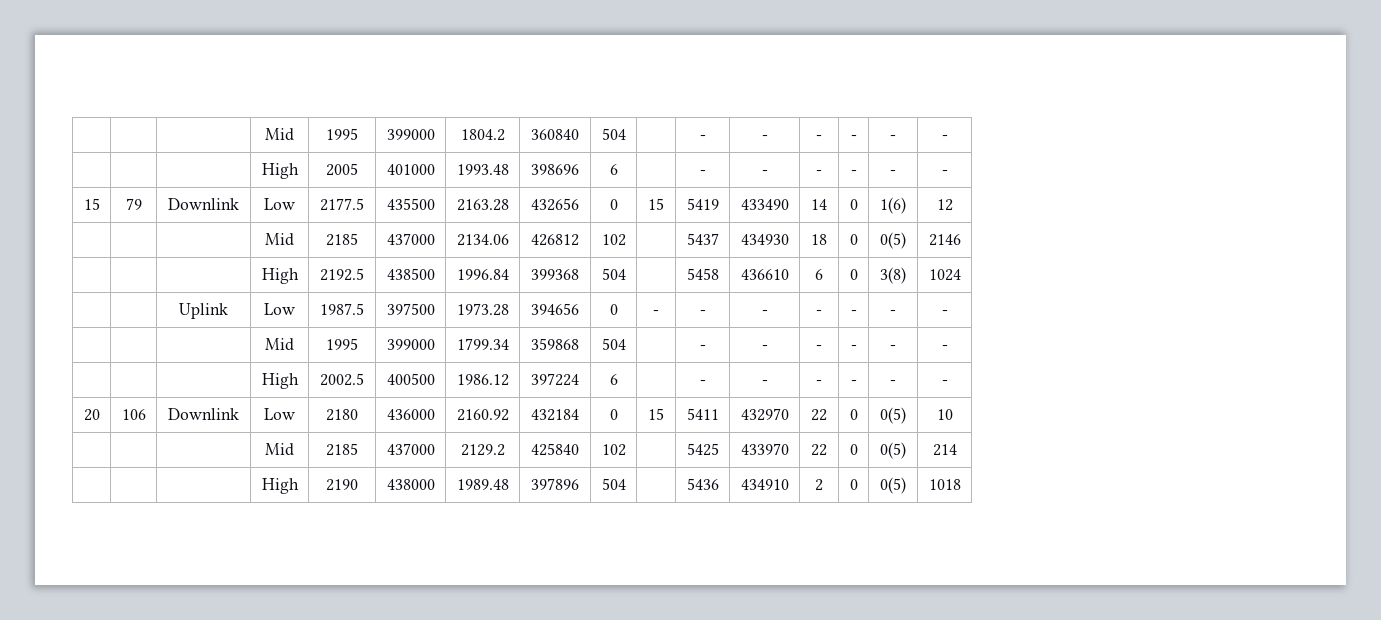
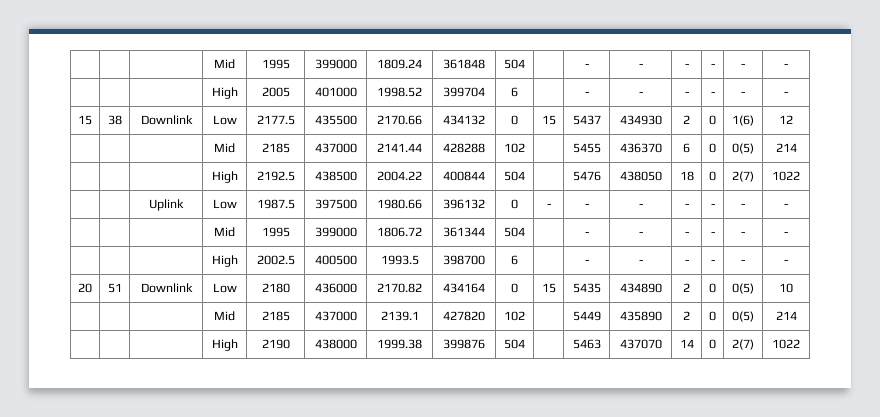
[265,128,294,141] [326,128,358,140] [386,129,435,140] [460,129,505,141] [531,129,579,140] | | | Mid | 1995 | 399000 | 1804.2 | 360840 -> [214,59,235,69] [261,59,290,69] [314,59,357,69] [377,59,422,69] [443,59,485,69] | | | Mid | 1995 | 399000 | 1809.24 | 361848
[456,164,509,175] [531,164,579,175] 1993.48 | 398696 -> [377,87,422,97] [443,87,485,97] 1998.52 | 399704
[125,198,142,210] 79 -> [107,115,122,125] 38
[456,199,509,211] [531,198,579,211] [609,199,618,210] [648,198,664,210] [686,198,719,210] [740,199,789,210] [811,199,827,210] 2163.28 | 432656 | 0 | 15 | 5419 | 433490 | 14 -> [377,115,422,125] [443,115,485,125] [511,115,518,125] [541,115,556,125] [572,115,601,125] [619,115,662,125] [683,115,690,124] 2170.66 | 434132 | 0 | 15 | 5437 | 434930 | 2
[456,234,509,246] [531,234,579,246] [601,234,626,246] [686,233,719,245] [740,234,789,245] [811,234,827,245] [849,234,858,245] [880,232,906,249] [928,234,961,246] 2134.06 | 426812 | 102 | | 5437 | 434930 | 18 | 0 | 0(5) | 2146 -> [377,143,422,152] [443,143,485,153] [504,143,525,153] [572,143,601,153] [619,143,662,153] [683,143,690,153] [709,143,716,153] [732,143,754,154] [775,143,797,152] 2141.44 | 428288 | 102 | | 5455 | 436370 | 6 | 0 | 0(5) | 214
[456,269,509,280] [531,269,579,280] [601,268,626,280] [686,268,719,280] [740,269,789,280] [815,269,823,280] [849,269,858,280] [880,267,906,284] [928,269,961,281] 1996.84 | 399368 | 504 | | 5458 | 436610 | 6 | 0 | 3(8) | 1024 -> [377,171,422,181] [443,171,485,181] [504,171,525,181] [572,171,601,181] [619,171,662,181] [679,171,694,181] [709,171,716,181] [732,171,754,182] [772,171,800,181] 2004.22 | 400844 | 504 | | 5476 | 438050 | 18 | 0 | 2(7) | 1022
[456,303,509,316] [531,303,579,315] 1973.28 | 394656 -> [377,199,422,209] [443,199,485,209] 1980.66 | 396132
[456,338,509,350] [531,338,579,350] 1799.34 | 359868 -> [377,227,422,237] [443,227,485,237] 1806.72 | 361344
[456,374,509,386] [531,373,579,386] 1986.12 | 397224 -> [380,255,419,265] [443,255,485,265] 1993.5 | 398700
[121,409,146,420] 106 -> [107,283,122,293] 51
[456,409,509,421] [531,409,579,421] [609,409,618,420] [648,408,664,420] [686,408,719,420] [740,408,789,421] [811,409,827,421] 2160.92 | 432184 | 0 | 15 | 5411 | 432970 | 22 -> [377,283,422,293] [443,283,485,293] [511,283,518,293] [541,283,556,293] [572,283,601,293] [619,283,662,293] [683,283,690,292] 2170.82 | 434164 | 0 | 15 | 5435 | 434890 | 2
[460,444,505,456] [531,443,579,456] [601,444,626,456] [686,443,719,456] [740,443,789,455] [811,444,827,456] 2129.2 | 425840 | 102 | | 5425 | 433970 | 22 -> [380,311,419,321] [443,311,485,321] [504,311,525,321] [572,311,601,321] [619,311,662,321] [683,311,690,320] 2139.1 | 427820 | 102 | | 5449 | 435890 | 2
[456,479,509,490] [531,478,579,490] [601,478,626,490] [686,478,719,490] [740,479,789,490] [815,479,823,491] [849,479,858,490] [880,477,906,494] [928,479,961,490] 1989.48 | 397896 | 504 | | 5436 | 434910 | 2 | 0 | 0(5) | 1018 -> [377,339,422,349] [443,339,485,349] [504,339,525,349] [572,339,601,349] [619,339,662,349] [679,339,694,348] [709,339,716,349] [732,339,754,350] [772,339,800,349] 1999.38 | 399876 | 504 | | 5463 | 437070 | 14 | 0 | 2(7) | 1022

